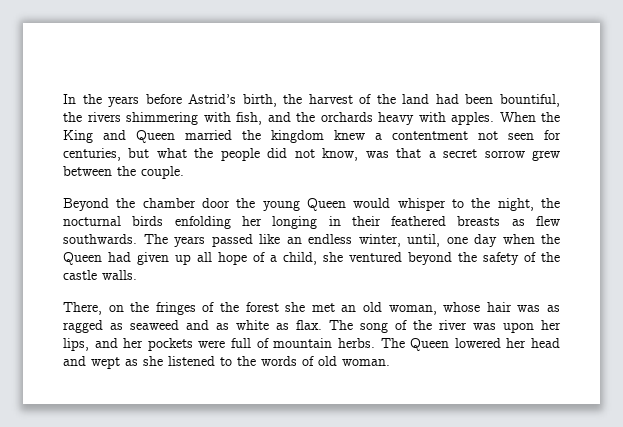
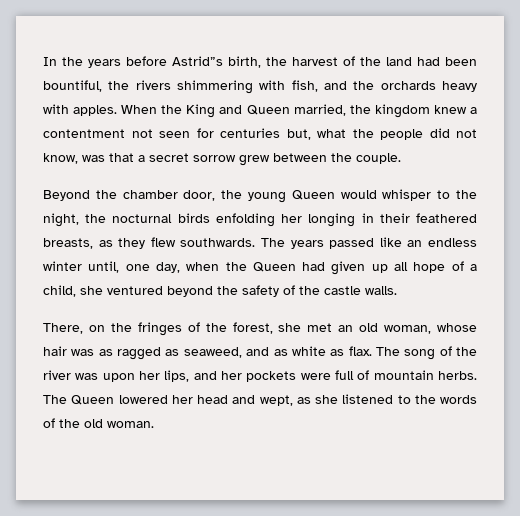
[188,94,237,104] Astrid’s -> [172,56,223,66] Astrid”s
[185,130,232,140] married -> [293,104,346,116] married,
[63,148,150,161] centuries, but -> [220,128,311,140] centuries but,
[202,198,231,208] door -> [183,190,216,201] door,
[457,216,525,226] breasts as -> [43,238,146,249] breasts, as they
[358,234,401,247] winter, -> [43,261,82,271] winter
[474,234,497,247] day -> [155,262,180,273] day,
[245,302,279,312] forest -> [232,322,273,334] forest,
[130,320,179,330] seaweed -> [183,347,242,358] seaweed,
[91,357,120,369] wept -> [259,395,293,406] wept,
(314, 361) none -> [59,419,80,428] the

